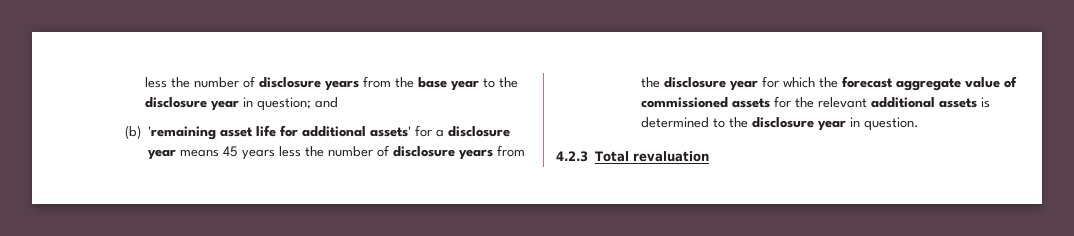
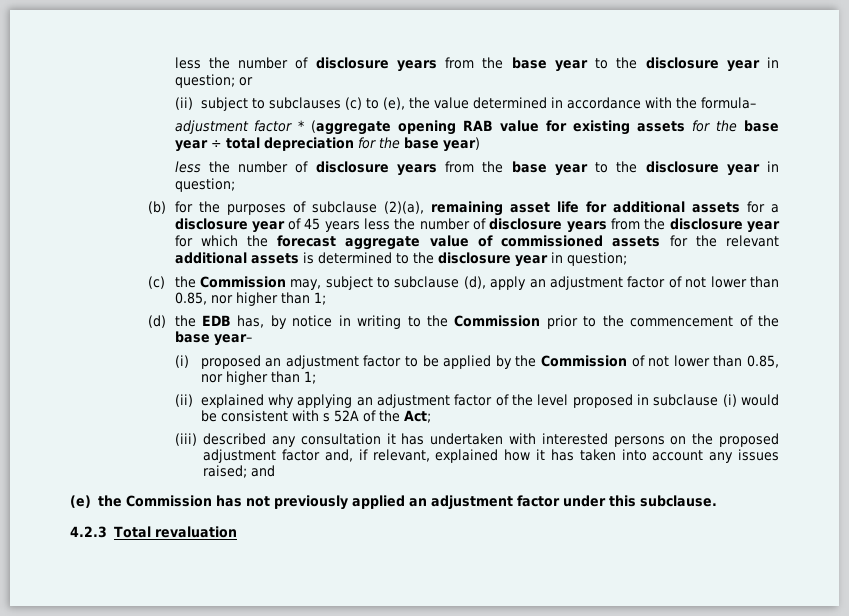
[315,97,339,108] [124,125,217,140] and // (b) 'remaining -> [238,77,253,86] [174,97,756,111] [174,120,779,135] [174,137,480,152] [174,161,780,176] [174,178,235,192] [148,201,503,216] or // (ii) subject to subclauses (c) to (e), the value determined in accordance with the formula– // adjustment factor * (aggregate opening RAB value for existing assets for the base year ÷ total depreciation for the base year) // less the number of disclosure years from the base year to the disclosure year in question; // (b) for the purposes of subclause (2)(a), remaining
[370,126,412,137] assets' -> [691,202,740,213] assets
[180,149,220,157] means -> [288,218,302,230] of
[864,117,920,131] question. -> [566,252,627,266] [148,276,779,290] [174,292,326,306] [148,315,779,329] [174,331,252,346] [174,355,779,369] [200,371,316,385] [174,394,779,408] [200,410,431,423] [174,433,780,447] [203,449,779,463] [203,465,276,478] [70,495,717,510] question; // (c) the Commission may, subject to subclause (d), apply an adjustment factor of not lower than 0.85, nor higher than 1; // (d) the EDB has, by notice in writing to the Commission prior to the commencement of the base year– // (i) proposed an adjustment factor to be applied by the Commission of not lower than 0.85, nor higher than 1; // (ii) explained why applying an adjustment factor of the level proposed in subclause (i) would be consistent with s 52A of the Act; // (iii) described any consultation it has undertaken with interested persons on the proposed adjustment factor and, if relevant, explained how it has taken into account any issues raised; and // (e) the Commission has not previously applied an adjustment factor under this subclause.

